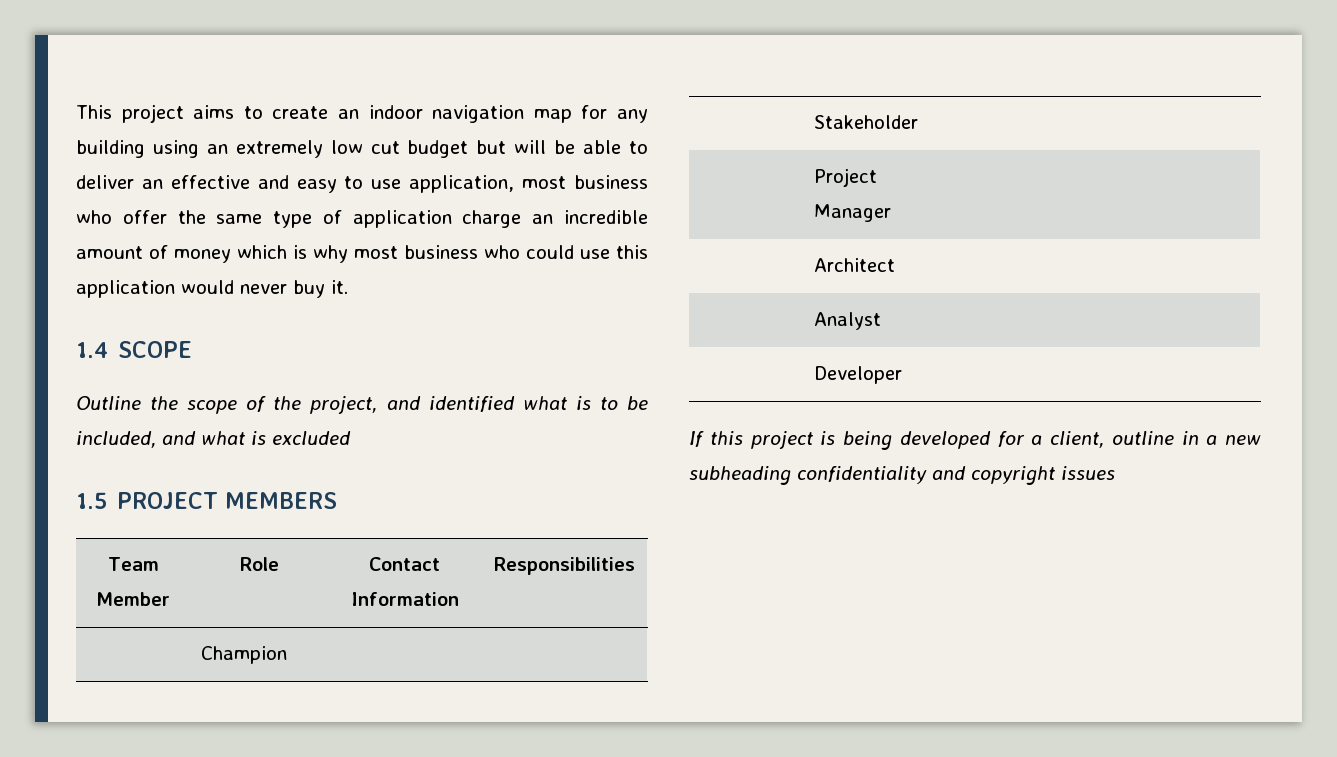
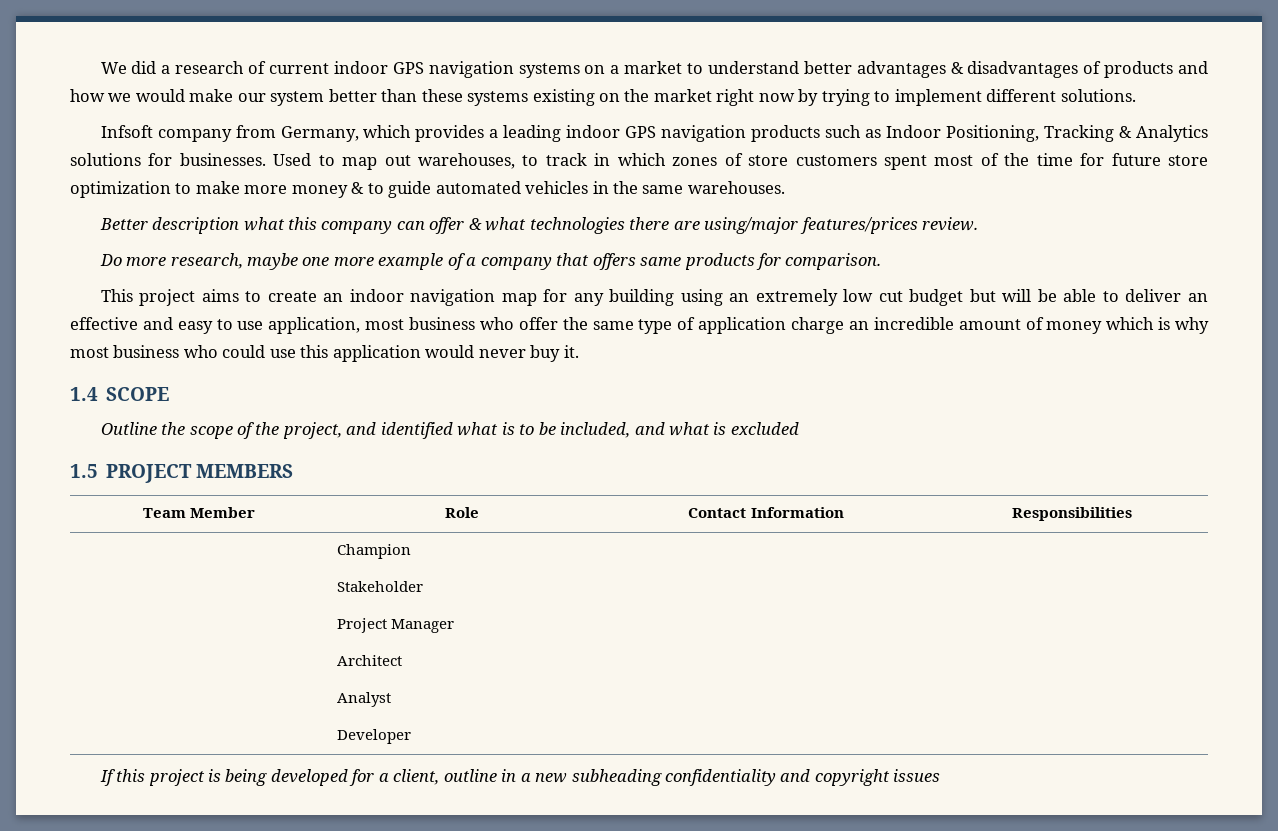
(76, 112) none -> [100,61,1208,78] [70,89,1136,106] [100,125,1208,142] [70,153,1208,170] [70,181,785,198] [99,217,978,234] [99,253,882,270] We did a research of current indoor GPS navigation systems on a market to understand better advantages & disadvantages of products and how we would make our system better than these systems existing on the market right now by trying to implement different solutions. // Infsoft company from Germany, which provides a leading indoor GPS navigation products such as Indoor Positioning, Tracking & Analytics solutions for businesses. Used to map out warehouses, to track in which zones of store customers spent most of the time for future store optimization to make more money & to guide automated vehicles in the same warehouses. // Better description what this company can offer & what technologies there are using/major features/prices review. // Do more research, maybe one more example of a company that offers same products for comparison. //

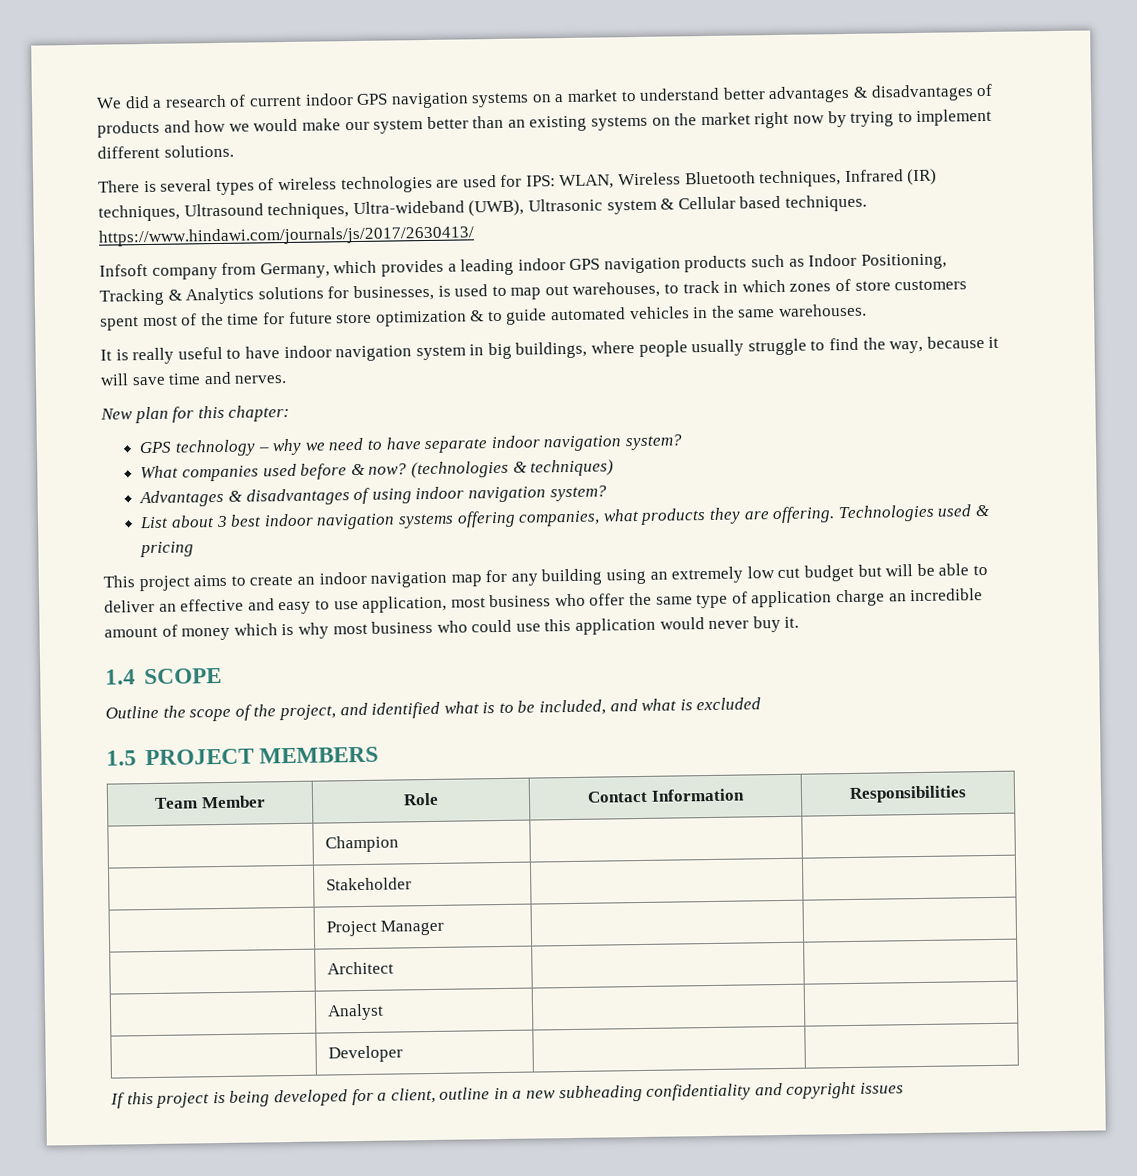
[421,89,595,106] these systems existing -> [507,115,649,132] an existing systems
(1136, 95) none -> [98,168,938,196] [98,194,867,222] [98,225,475,247] // There is several types of wireless technologies are used for IPS: WLAN, Wireless Bluetooth techniques, Infrared (IR) techniques, Ultrasound techniques, Ultra-wideband (UWB), Ultrasonic system & Cellular based techniques. https://www.hindawi.com/journals/js/2017/2630413/
[179,153,312,166] businesses. Used -> [352,284,489,302] businesses, is used
[175,181,348,198] to make more money -> (467, 318) none
[99,217,978,234] [99,253,882,270] Better description what this company can offer & what technologies there are using/major features/prices review. // Do more research, maybe one more example of a company that offers same products for comparison. -> [100,336,1000,365] [100,371,288,386] [100,404,291,424] [139,434,683,457] [140,459,615,482] [139,485,607,508] [139,504,991,530] [140,541,195,558] It is really useful to have indoor navigation system in big buildings, where people usually struggle to find the way, because it will save time and nerves. // New plan for this chapter: // GPS technology – why we need to have separate indoor navigation system? // What companies used before & now? (technologies & techniques) // Advantages & disadvantages of using indoor navigation system? // List about 3 best indoor navigation systems offering companies, what products they are offering. Technologies used & pricing

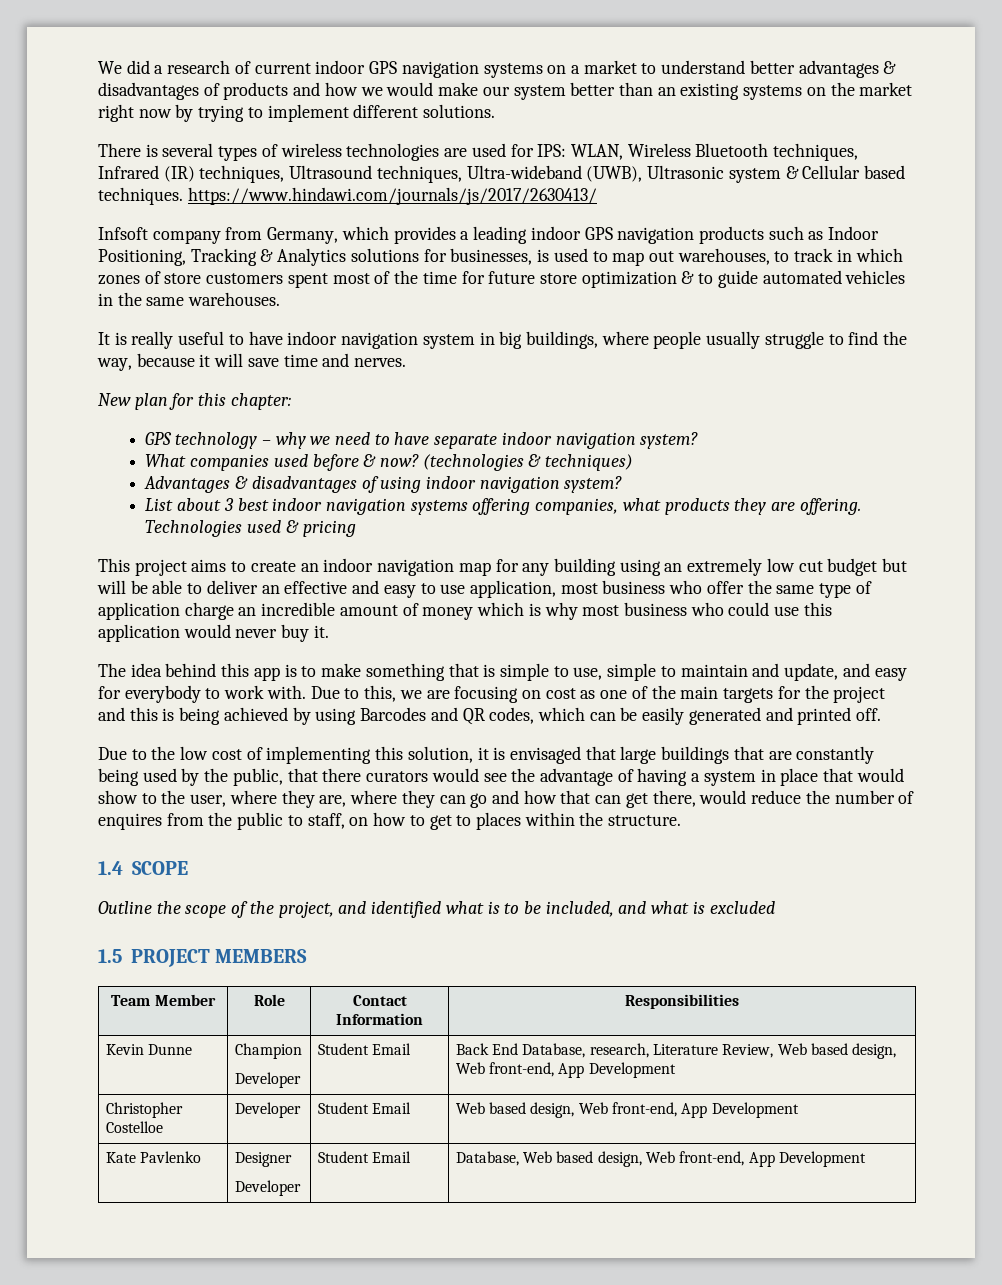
(800, 622) none -> [98,663,907,681] [98,685,886,703] [98,707,882,725] [98,746,875,764] [98,768,904,786] [98,790,915,808] [98,812,682,830] // The idea behind this app is to make something that is simple to use, simple to maintain and update, and easy for everybody to work with. Due to this, we are focusing on cost as one of the main targets for the project and this is being achieved by using Barcodes and QR codes, which can be easily generated and printed off. // Due to the low cost of implementing this solution, it is envisaged that large buildings that are constantly being used by the public, that there curators would see the advantage of having a system in place that would show to the user, where they are, where they can go and how that can get there, would reduce the number of enquires from the public to staff, on how to get to places within the structure.
(967, 794) none -> [105,1044,193,1055] Kevin Dunne
[325,877,412,891] [325,919,445,937] [326,961,394,975] [326,1003,384,1021] [327,1045,403,1063] [110,1081,905,1109] | | // | Stakeholder | | // | Project Manager | | // | Architect | | // | Analyst | | // | Developer | | // If this project is being developed for a client, outline in a new subheading confidentiality and copyright issues -> [234,1072,301,1088] [317,1043,412,1055] [455,1043,897,1059] [455,1062,676,1078] [105,1102,183,1118] [105,1121,163,1133] [234,1102,301,1118] [317,1102,412,1114] [455,1102,799,1118] [105,1151,202,1163] [234,1152,292,1167] [234,1180,301,1196] [317,1151,412,1163] [455,1151,867,1167] // Developer | Student Email | Back End Database, research, Literature Review, Web based design, Web front-end, App Development // Christopher Costelloe | Developer | Student Email | Web based design, Web front-end, App Development // Kate Pavlenko | Designer // Developer | Student Email | Database, Web based design, Web front-end, App Development

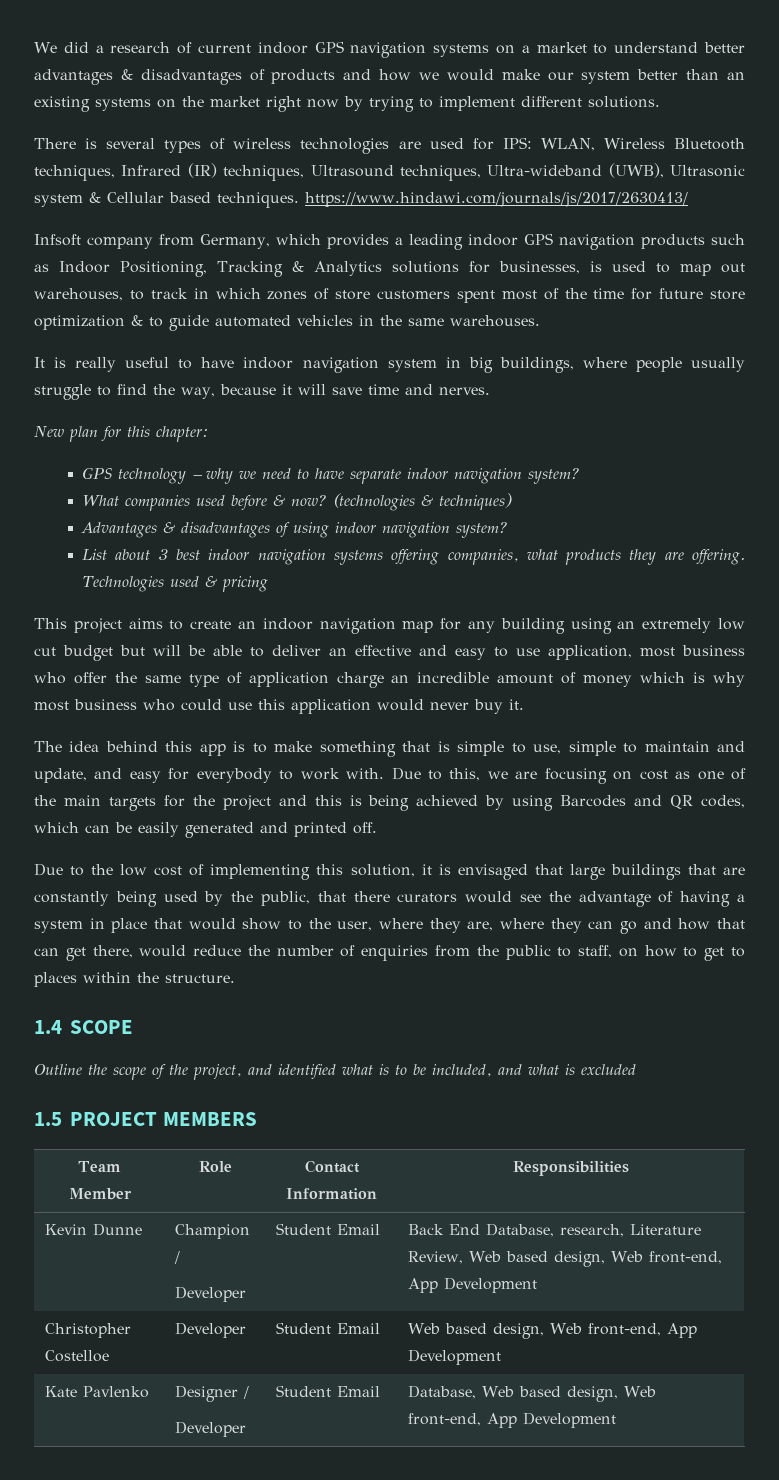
[98,813,162,830] enquires -> [361,945,429,961] enquiries
(302, 1051) none -> [173,1251,180,1264] /
(292, 1159) none -> [242,1386,249,1399] /

